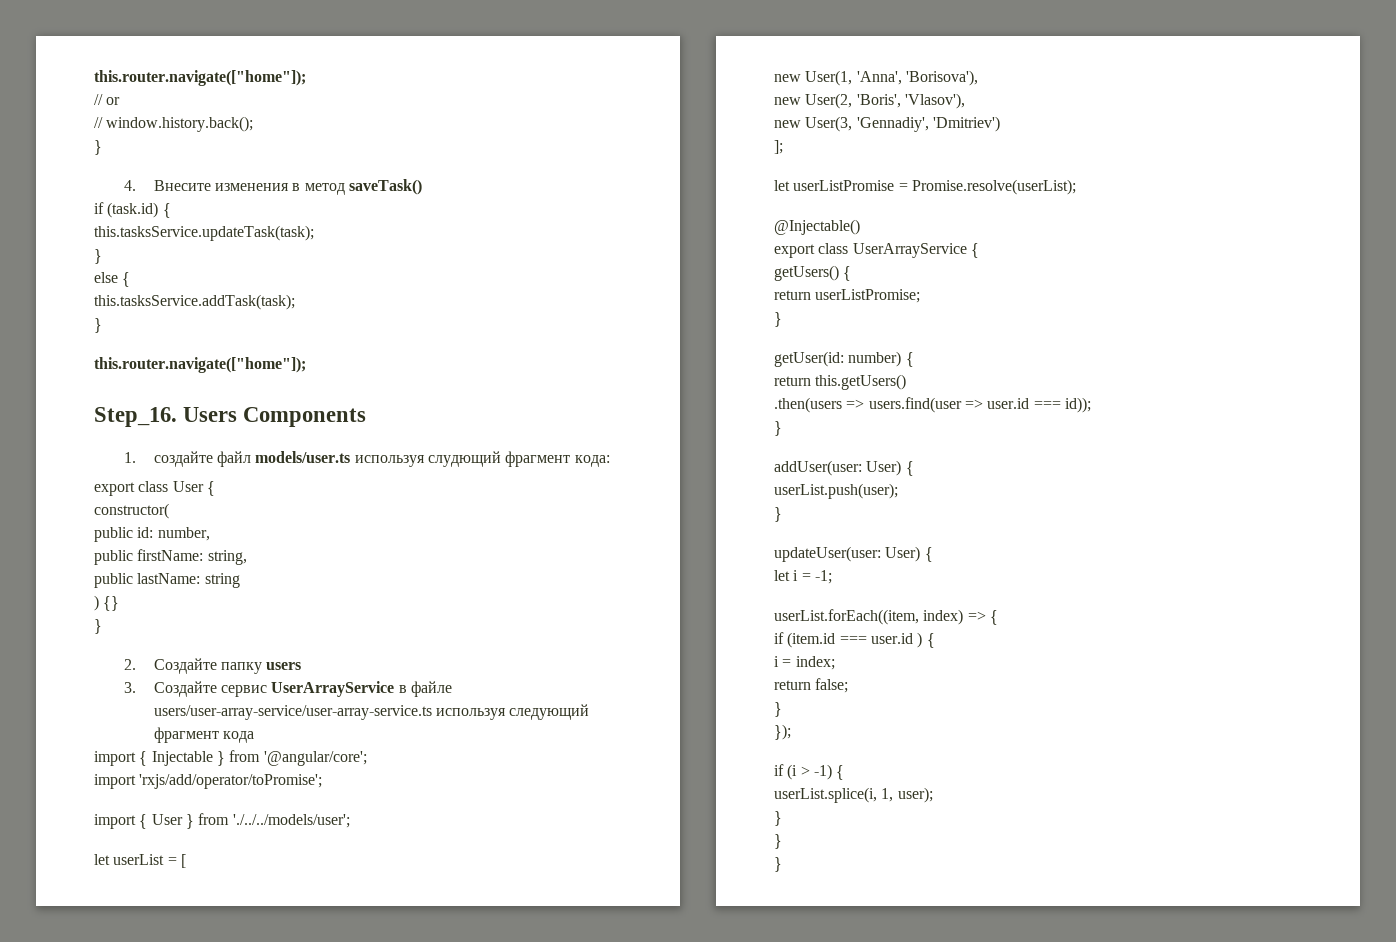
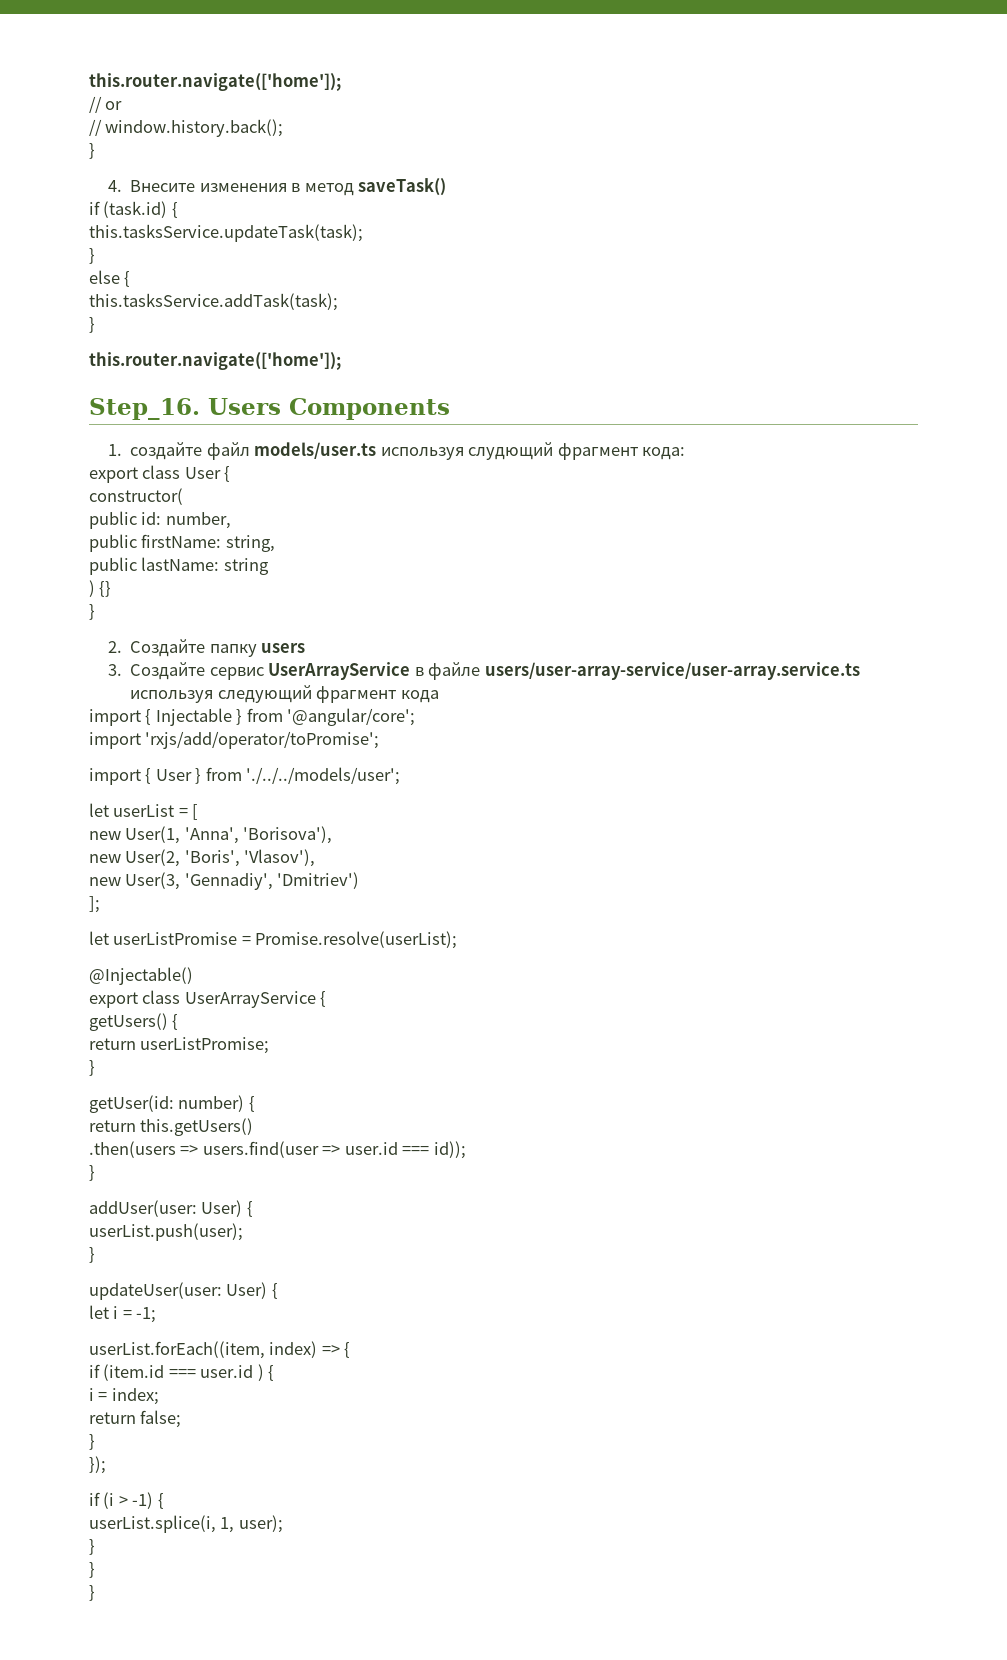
[94,70,306,86] this.router.navigate(["home"]); -> [89,73,341,91] this.router.navigate(['home']);
[94,357,306,373] this.router.navigate(["home"]); -> [89,352,341,370] this.router.navigate(['home']);
[153,705,432,720] users/user-array-service/user-array-service.ts -> [484,662,860,680] users/user-array-service/user-array.service.ts

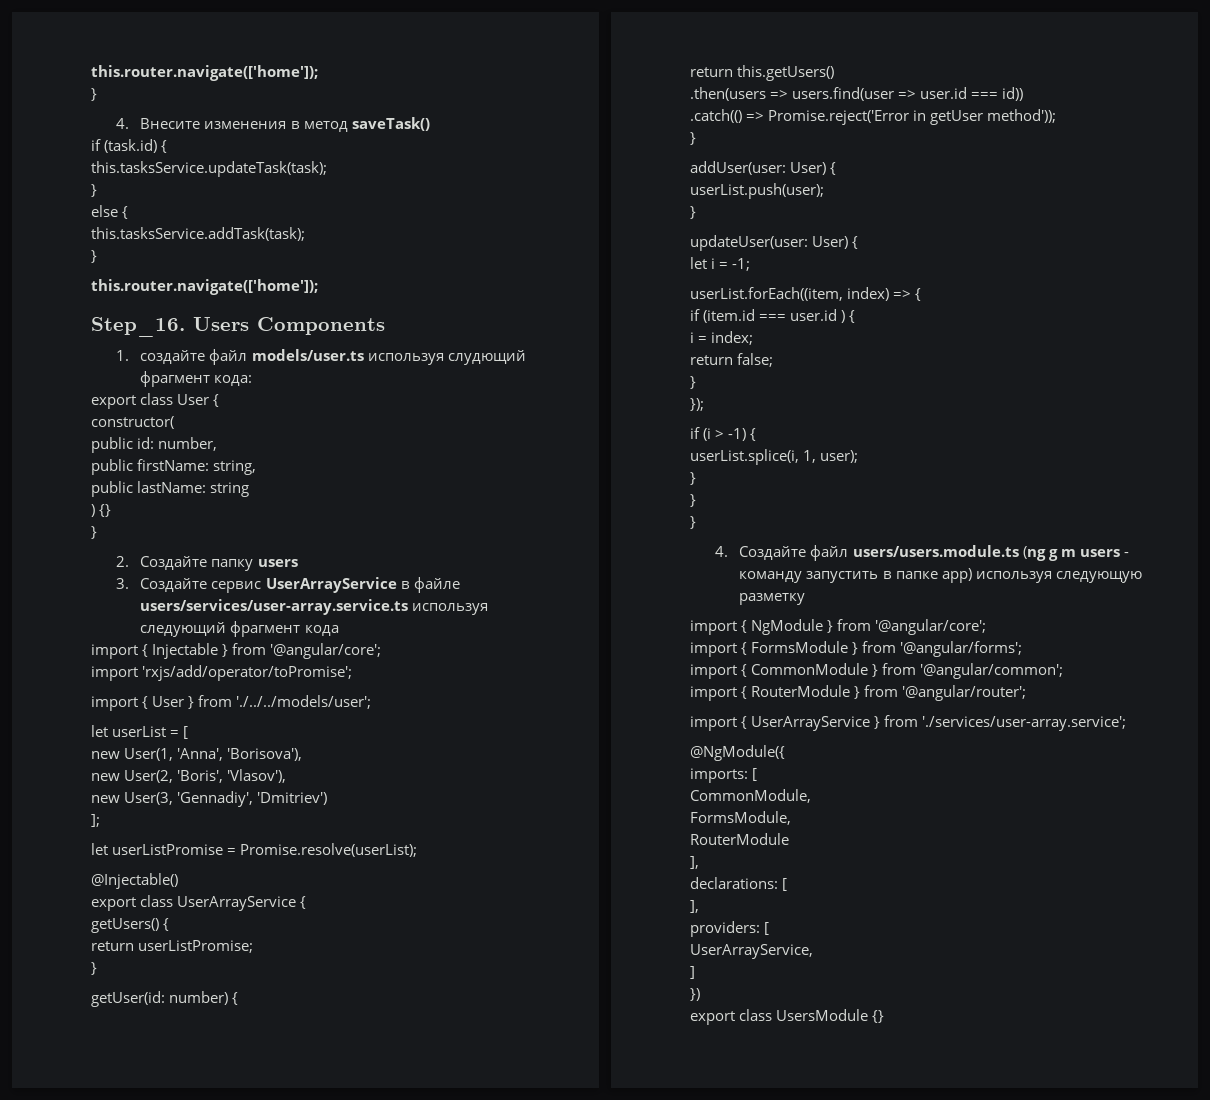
[89,73,341,91] [89,96,123,113] [89,119,284,137] this.router.navigate(['home']); // // or // // window.history.back(); -> [91,65,318,81] this.router.navigate(['home']);
[484,662,860,680] users/user-array-service/user-array.service.ts -> [140,599,409,615] users/services/user-array.service.ts
[433,1141,466,1159] id)); -> [1002,87,1024,101] [690,109,1057,125] id)) // .catch(() => Promise.reject('Error in getUser method'));
(95, 1593) none -> [714,545,1129,561] [739,568,1142,583] [739,593,806,605] [690,619,987,635] [690,641,1023,657] [690,663,1064,679] [690,685,1027,701] [690,715,1127,731] [690,745,785,761] [690,768,758,783] [690,789,811,803] [690,811,791,825] [690,833,789,845] [690,856,699,869] [690,877,788,891] [690,900,699,913] [690,921,770,937] [690,944,813,959] [690,966,695,979] [690,988,700,1001] [690,1009,885,1025] // 4. Создайте файл users/users.module.ts (ng g m users - команду запустить в папке app) используя следующую разметку // import { NgModule } from '@angular/core'; // import { FormsModule } from '@angular/forms'; // import { CommonModule } from '@angular/common'; // import { RouterModule } from '@angular/router'; // import { UserArrayService } from './services/user-array.service'; // @NgModule({ // imports: [ // CommonModule, // FormsModule, // RouterModule // ], // declarations: [ // ], // providers: [ // UserArrayService, // ] // }) // export class UsersModule {}

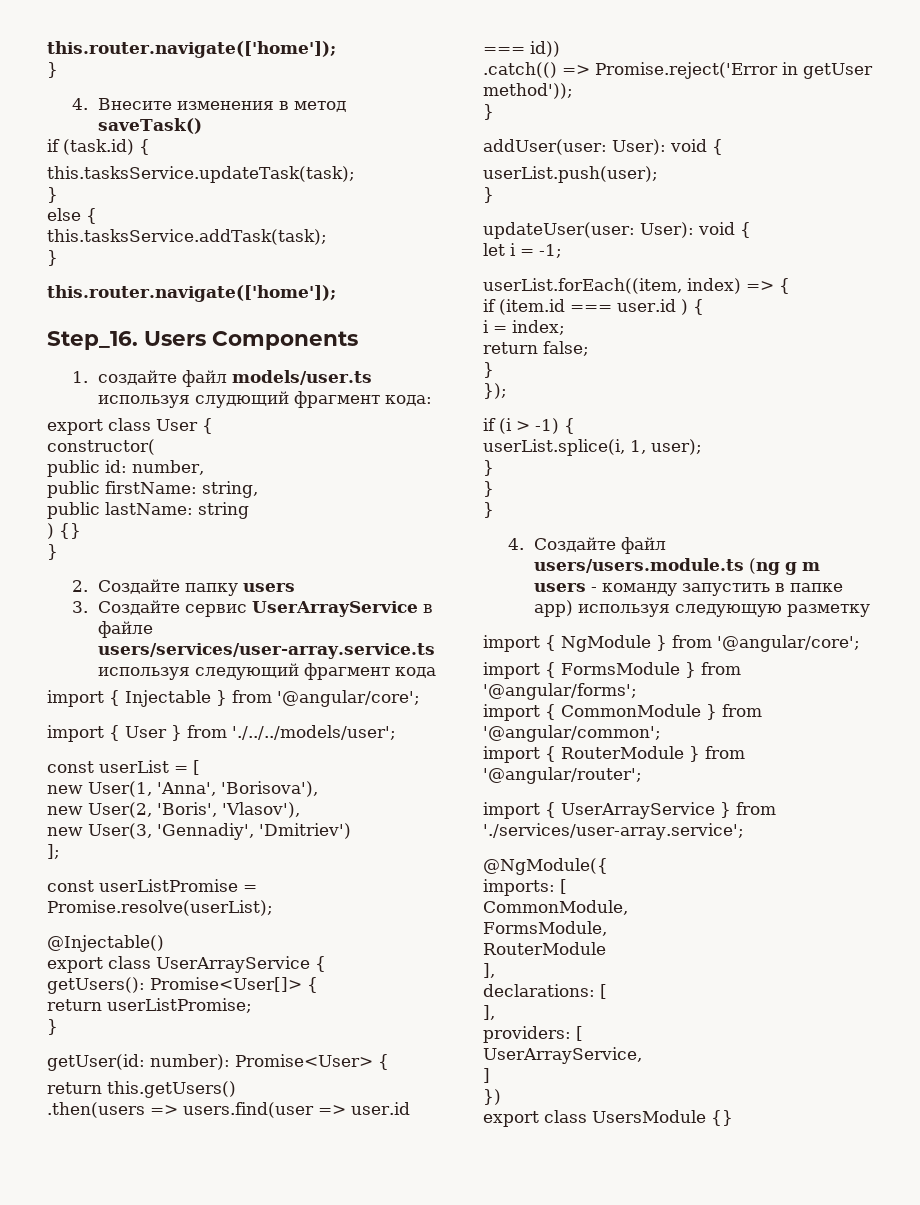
[91,665,353,681] // import 'rxjs/add/operator/toPromise'; -> (420, 698) none
[91,725,108,737] let -> [47,761,94,773] const
[91,843,108,855] let -> [47,880,94,892] const
[91,918,159,933] getUsers() -> [47,977,302,994] getUsers(): Promise<User[]>
[169,991,229,1005] number) -> [150,1054,373,1070] number): Promise<User>
[790,162,827,175] User) -> [612,139,707,155] User): void
[812,236,849,249] User) -> [640,222,735,238] User): void

